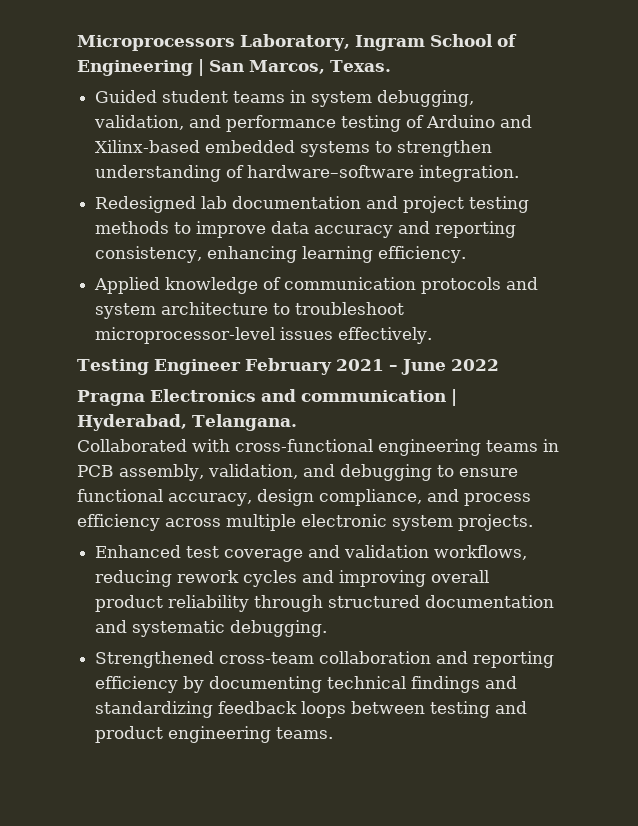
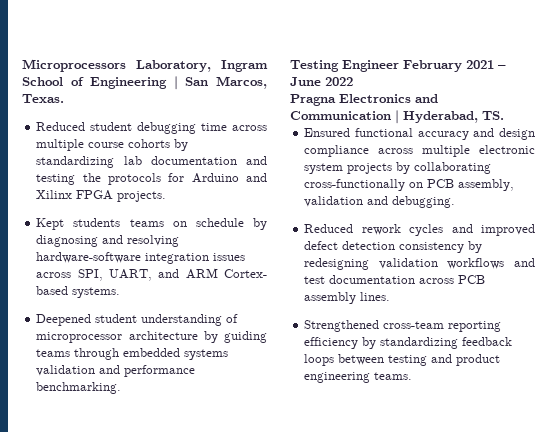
[95,90,475,107] [94,115,533,132] [95,140,493,157] [95,165,520,182] [95,196,530,213] [95,221,517,238] [95,246,467,263] [94,277,539,294] [95,302,405,319] [95,327,433,344] Guided student teams in system debugging, validation, and performance testing of Arduino and Xilinx-based embedded systems to strengthen understanding of hardware–software integration. // Redesigned lab documentation and project testing methods to improve data accuracy and reporting consistency, enhancing learning efficiency. // Applied knowledge of communication protocols and system architecture to troubleshoot microprocessor-level issues effectively. -> [36,122,267,134] [36,139,189,151] [36,156,267,168] [36,173,267,185] [36,190,167,202] [36,218,267,230] [36,235,180,247] [36,252,246,264] [36,268,267,281] [36,286,121,298] [36,314,239,326] [36,331,267,343] [36,348,229,360] [36,365,196,377] [36,382,122,394] Reduced student debugging time across multiple course cohorts by standardizing lab documentation and testing the protocols for Arduino and Xilinx FPGA projects. // Kept students teams on schedule by diagnosing and resolving hardware-software integration issues across SPI, UART, and ARM Cortex- based systems. // Deepened student understanding of microprocessor architecture by guiding teams through embedded systems validation and performance benchmarking.
[301,390,446,402] communication -> [290,111,391,120] Communication
[192,414,297,431] [77,439,559,456] [77,464,518,481] [77,489,531,506] [77,514,533,531] [95,545,528,562] [95,570,490,587] [95,595,555,612] [95,620,328,637] Telangana. // Collaborated with cross-functional engineering teams in PCB assembly, validation, and debugging to ensure functional accuracy, design compliance, and process efficiency across multiple electronic system projects. // Enhanced test coverage and validation workflows, reducing rework cycles and improving overall product reliability through structured documentation and systematic debugging. -> [482,111,504,120] [304,128,535,140] [304,145,535,157] [304,162,492,174] [304,179,515,191] [304,196,456,208] [304,224,535,236] [304,241,483,253] [304,258,535,270] [304,275,486,284] [304,292,391,304] TS. // Ensured functional accuracy and design compliance across multiple electronic system projects by collaborating cross-functionally on PCB assembly, validation and debugging. // Reduced rework cycles and improved defect detection consistency by redesigning validation workflows and test documentation across PCB assembly lines.
[319,651,469,664] collaboration and -> (445, 325) none
[209,676,518,693] documenting technical findings and -> (377, 343) none

